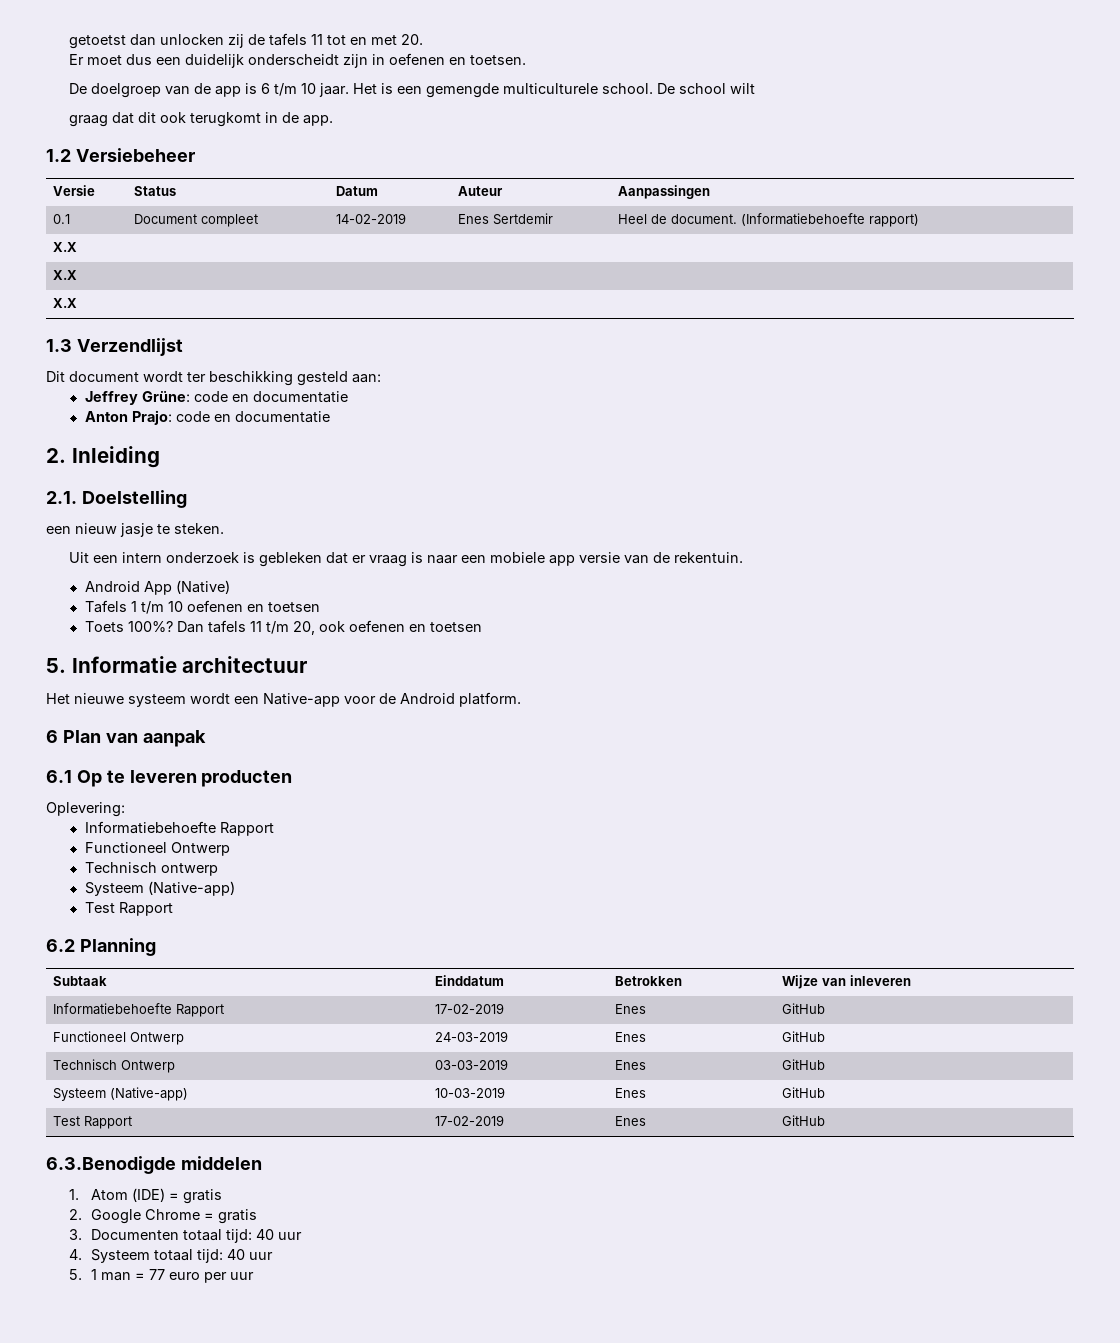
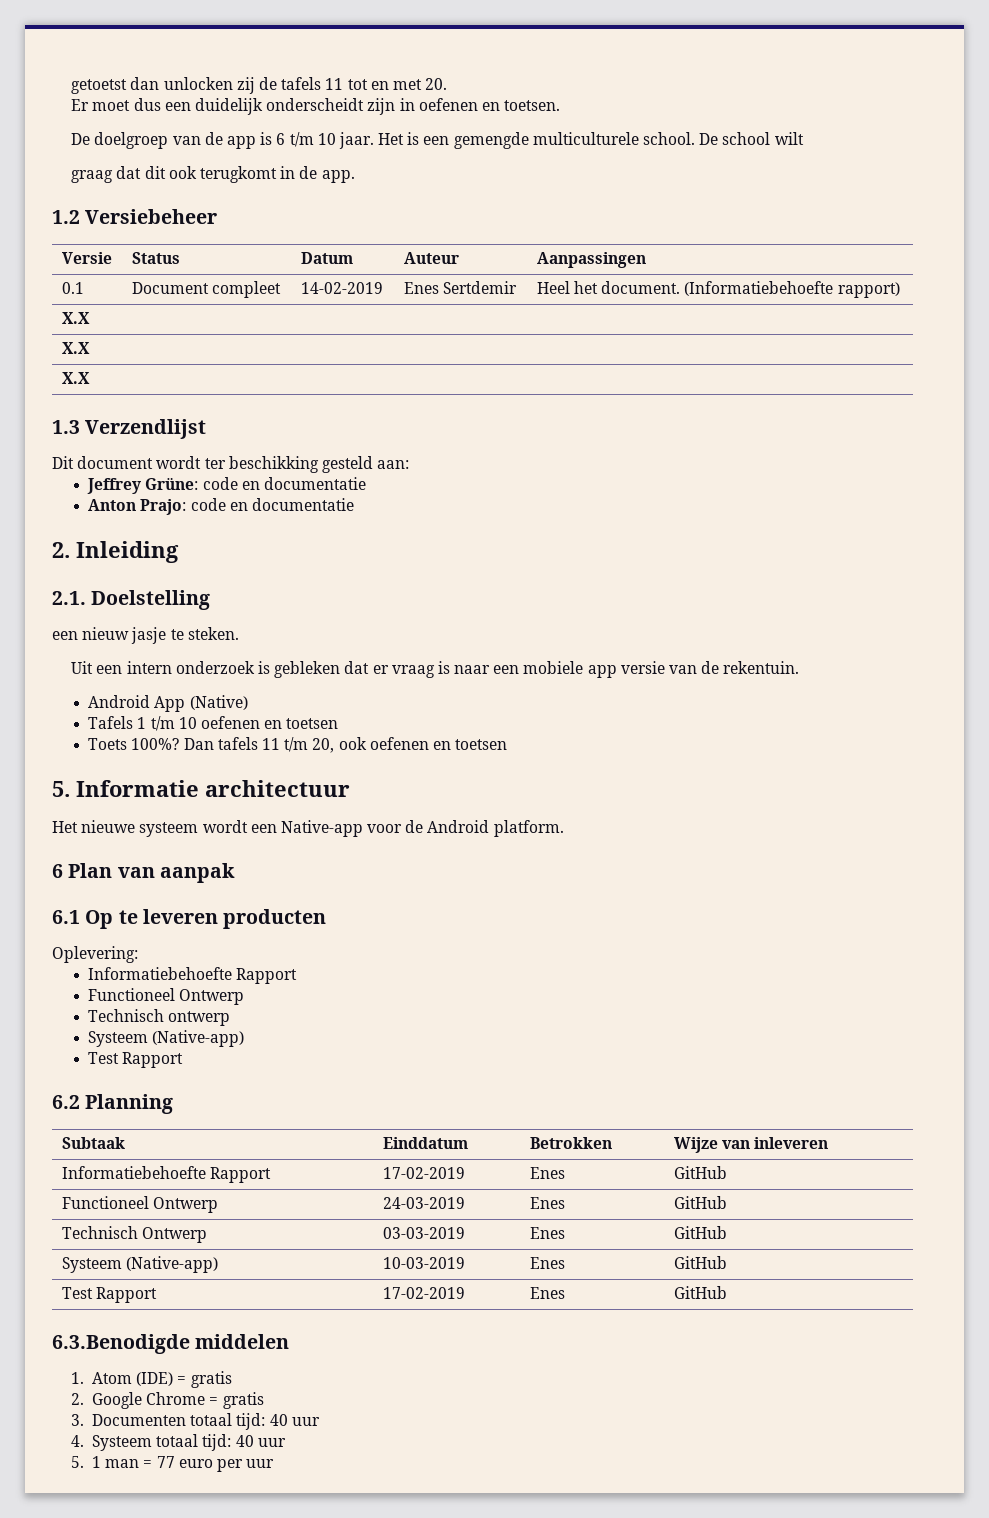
[650,214,667,224] de -> [574,281,599,294] het

